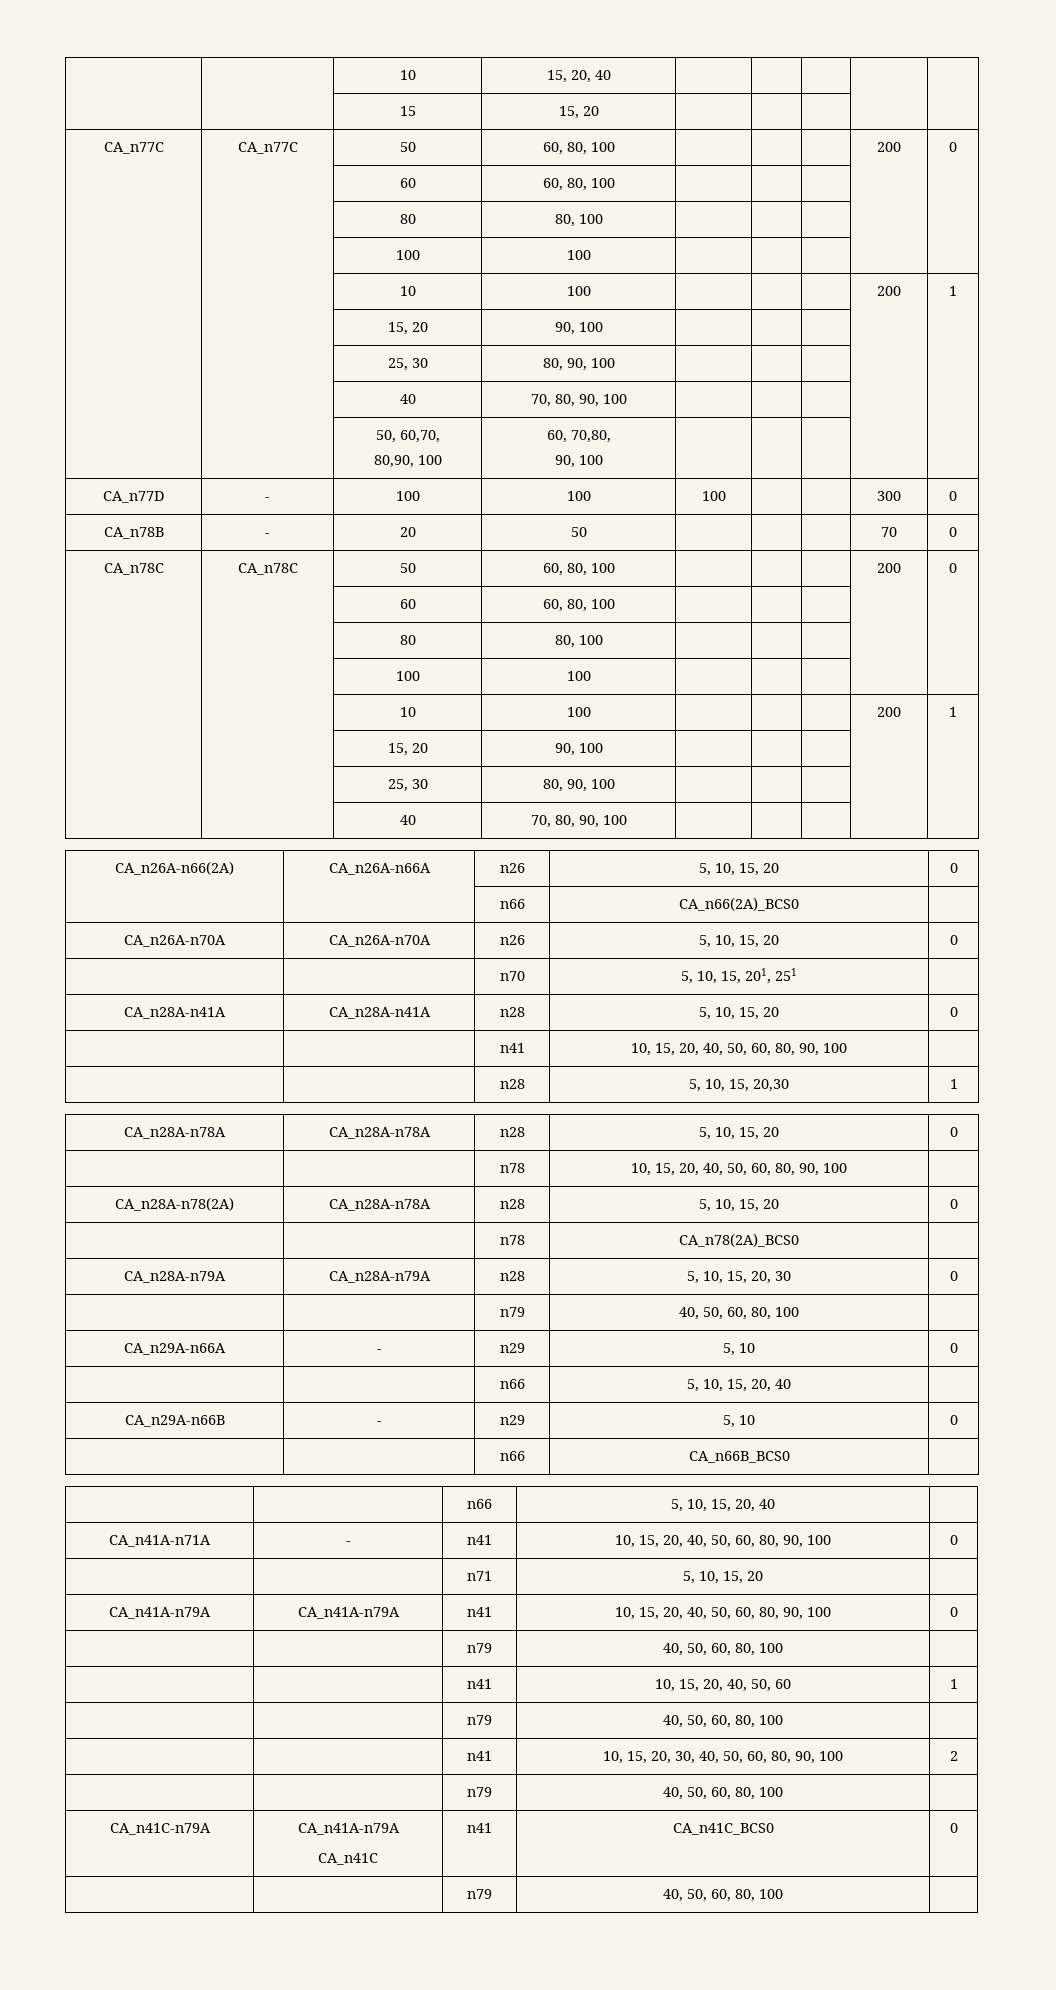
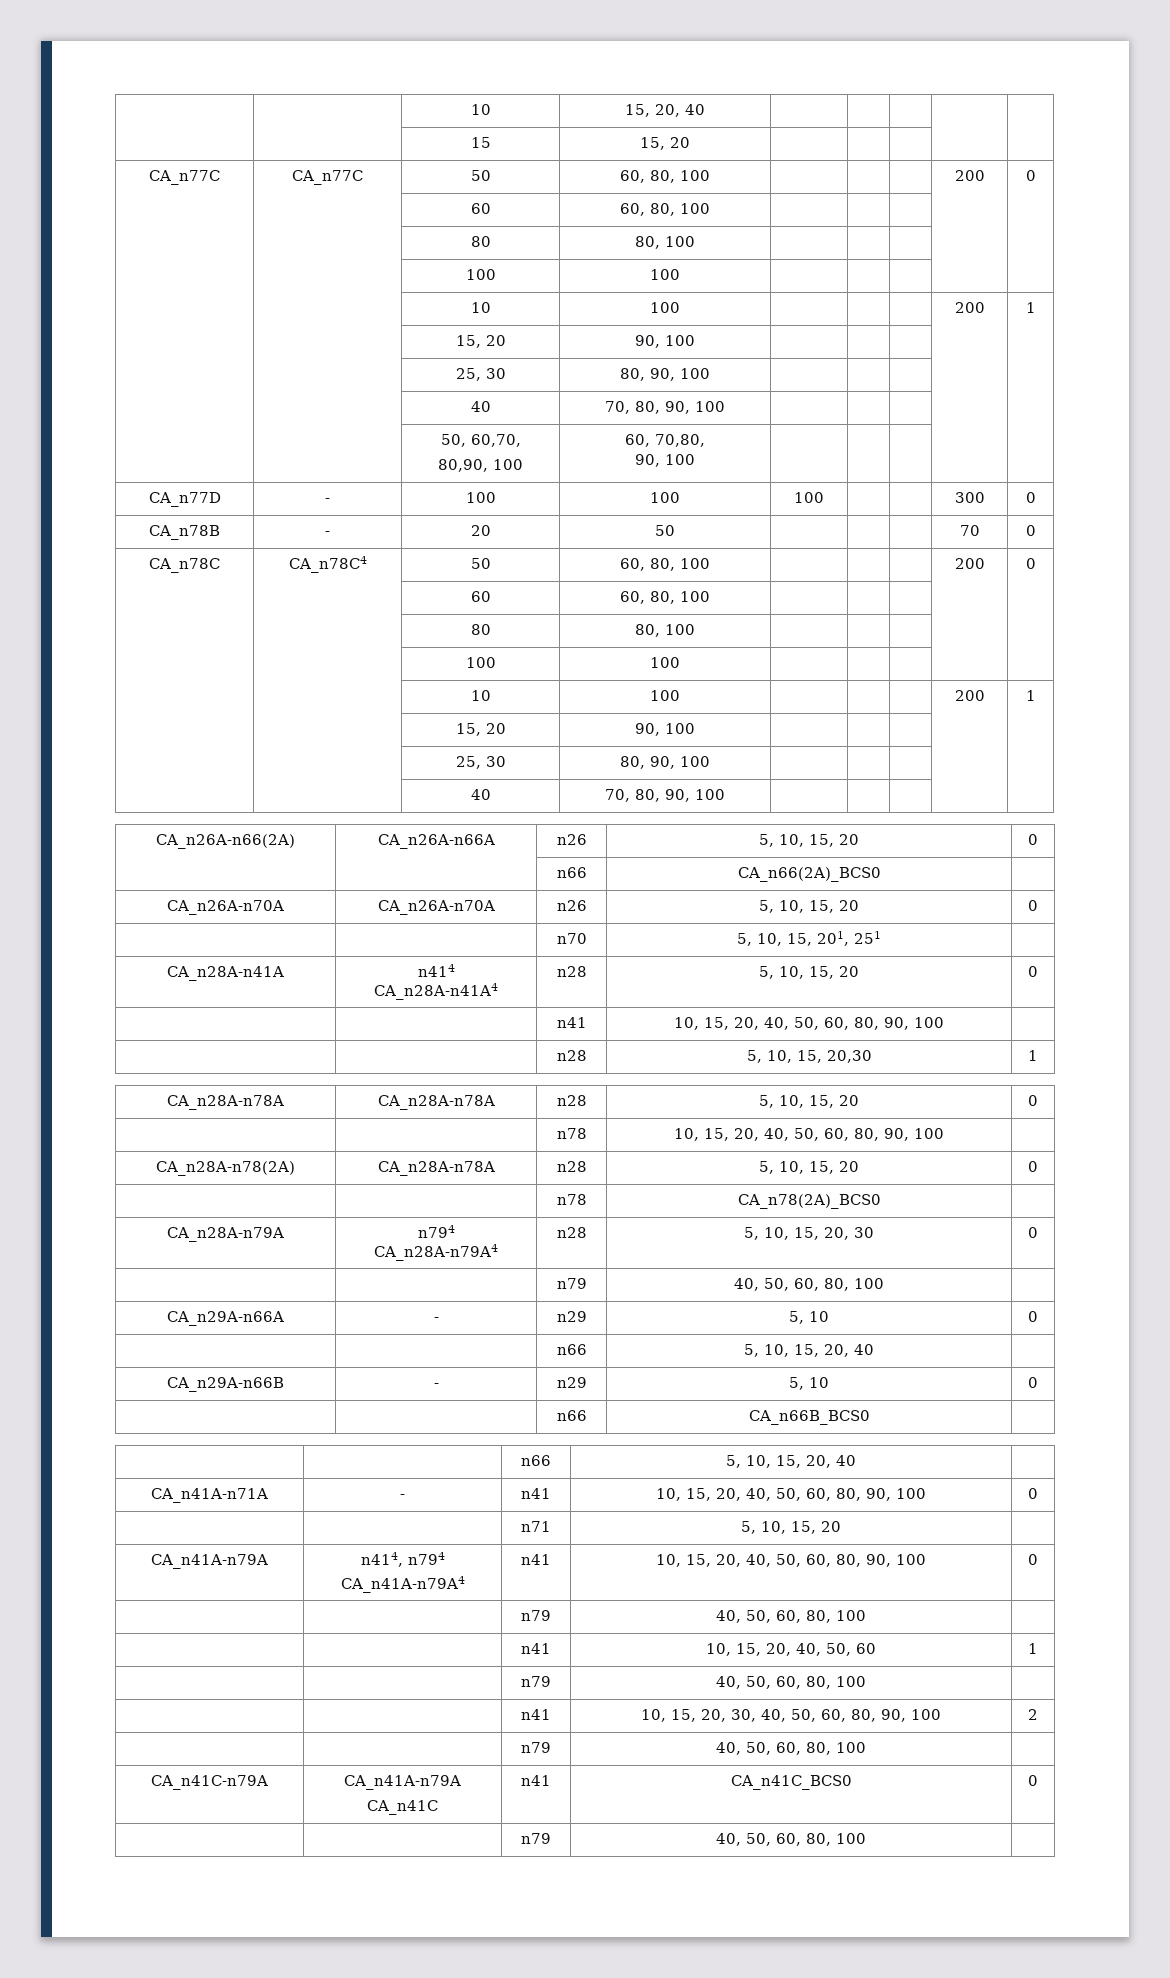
[237,563,298,575] CA_n78C -> [288,556,367,573] CA_n78C4
[328,1007,431,1019] CA_n28A-n41A -> [417,964,455,977] [374,983,498,1000] n414 // CA_n28A-n41A4
[328,1271,431,1283] CA_n28A-n79A -> [417,1225,455,1238] [374,1244,498,1261] n794 // CA_n28A-n79A4
[297,1607,400,1619] CA_n41A-n79A -> [360,1552,445,1567] [340,1576,465,1593] n414, n794 // CA_n41A-n79A4

